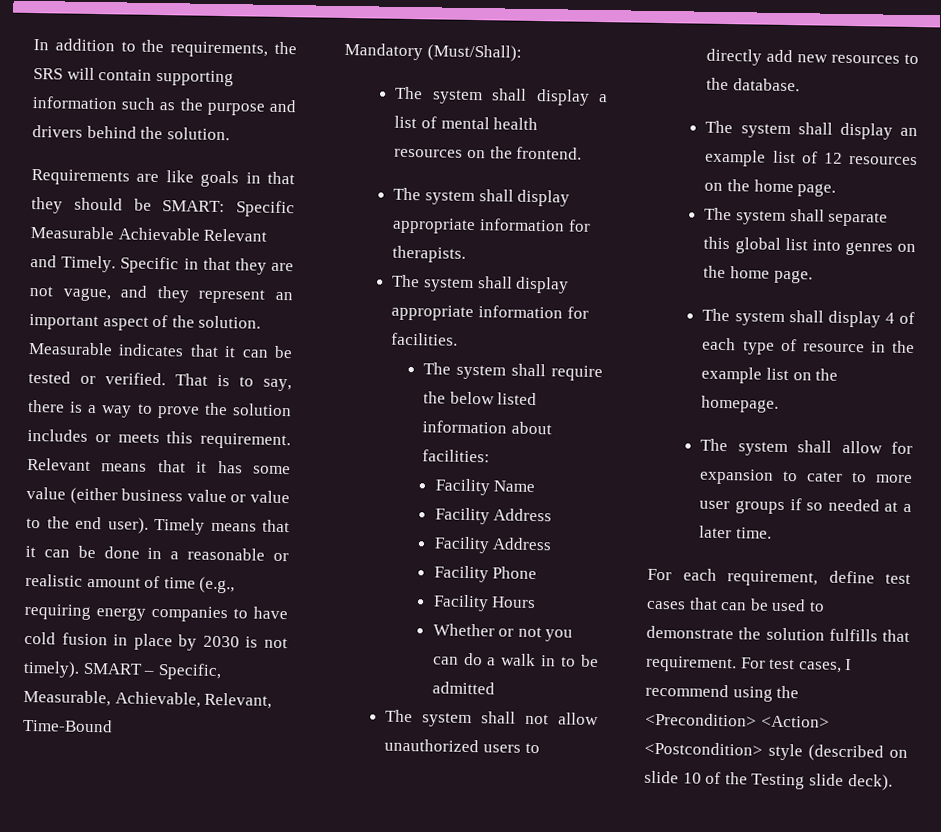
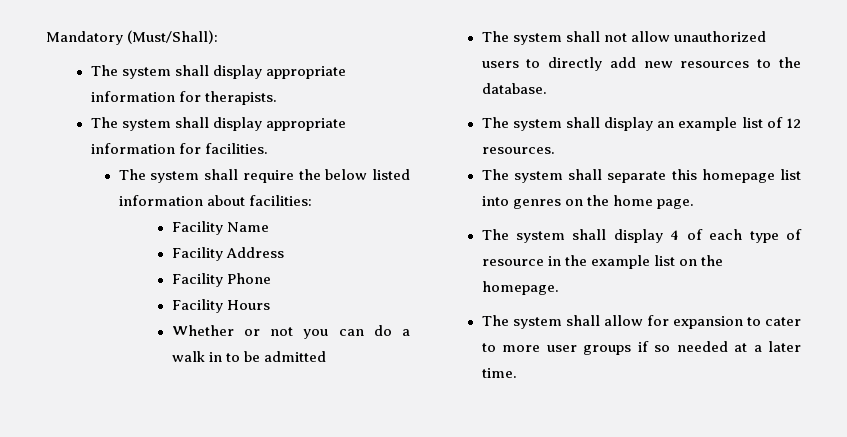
[33,38,297,58] [33,67,234,87] [32,96,296,116] [32,125,230,141] [31,169,295,188] [31,196,295,218] [30,225,268,242] [30,254,294,275] [29,285,293,304] [29,313,262,331] [28,341,293,359] [28,370,292,392] [28,399,292,419] [27,428,291,450] [27,457,291,475] [26,486,290,505] [26,516,290,535] [25,545,289,562] [25,573,236,594] [24,603,288,623] [24,631,289,651] [23,660,222,681] [23,689,273,709] [22,718,113,733] [344,42,522,62] [395,86,608,106] [394,115,539,131] [394,146,583,160] In addition to the requirements, the SRS will contain supporting information such as the purpose and drivers behind the solution. // Requirements are like goals in that they should be SMART: Specific Measurable Achievable Relevant and Timely. Specific in that they are not vague, and they represent an important aspect of the solution. Measurable indicates that it can be tested or verified. That is to say, there is a way to prove the solution includes or meets this requirement. Relevant means that it has some value (either business value or value to the end user). Timely means that it can be done in a reasonable or realistic amount of time (e.g., requiring energy companies to have cold fusion in place by 2030 is not timely). SMART – Specific, Measurable, Achievable, Relevant, Time-Bound // Mandatory (Must/Shall): // The system shall display a list of mental health resources on the frontend. -> [46,30,219,45] Mandatory (Must/Shall):
[433,536,553,554] // Facility Address -> (284, 252) none
[849,155,918,166] [704,179,837,197] resources on the home page. -> [481,147,555,154] resources.
[734,237,781,254] global -> [701,169,775,183] homepage
[647,568,911,587] [646,597,825,612] [646,625,910,643] [645,655,853,673] [645,683,800,702] [645,712,830,728] [644,741,908,762] [644,770,893,791] // For each requirement, define test cases that can be used to demonstrate the solution fulfills that requirement. For test cases, I recommend using the <Precondition> <Action> <Postcondition> style (described on slide 10 of the Testing slide deck). -> (517, 373) none

